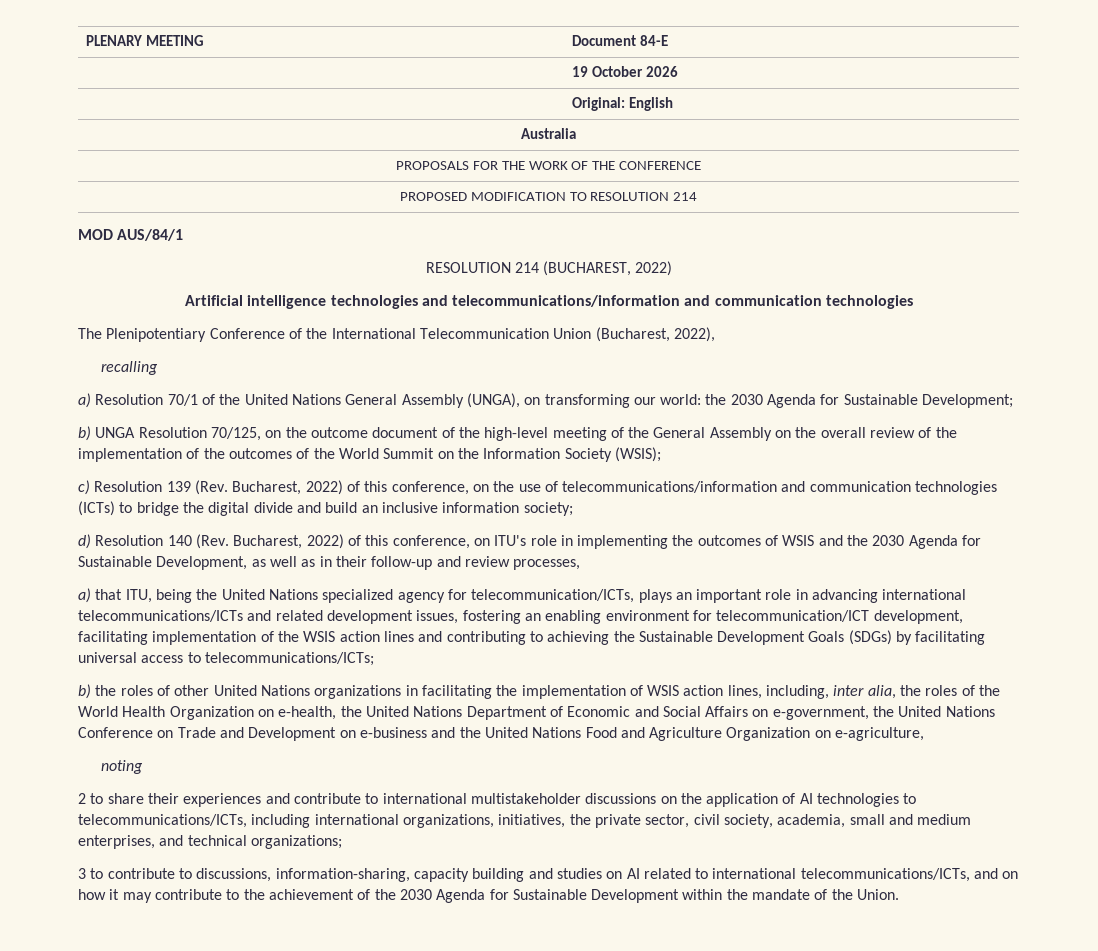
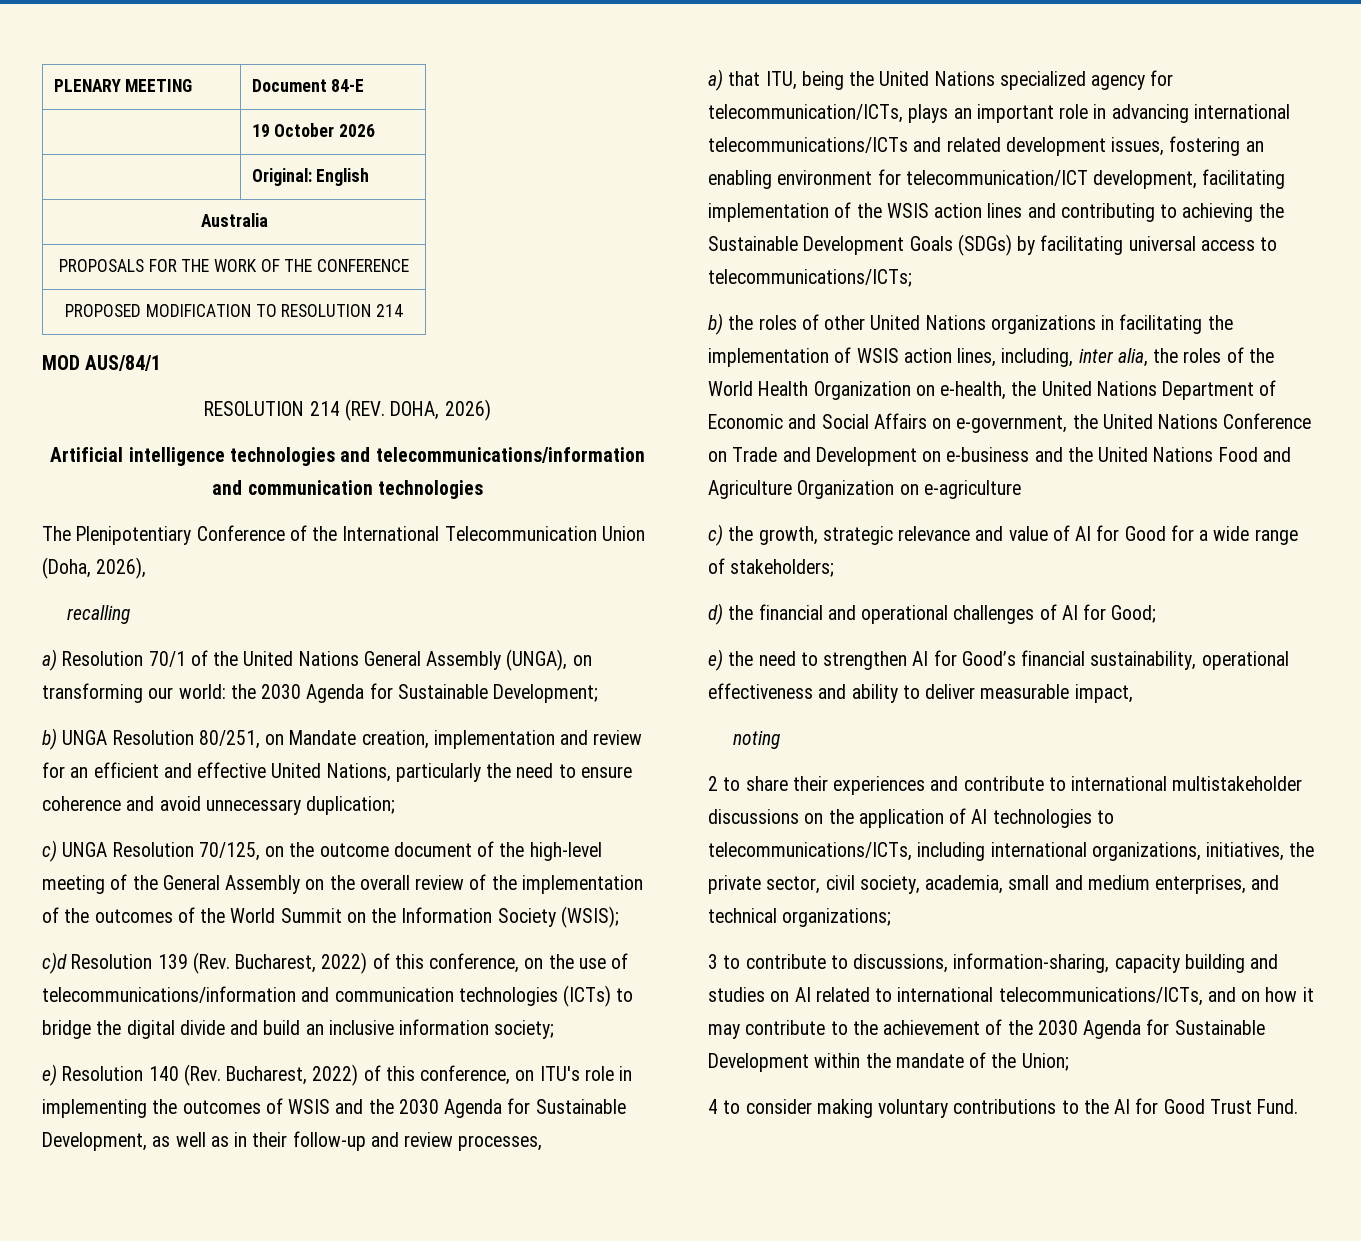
[543,261,673,276] (BUCHAREST, 2022) -> [345,399,491,421] (REV. DOHA, 2026)
[595,327,715,342] (Bucharest, 2022), -> [42,557,147,579] (Doha, 2026),
(207, 432) none -> [198,730,643,749] [42,762,632,782] [42,796,396,815] [42,840,194,862] 80/251, on Mandate creation, implementation and review for an efficient and effective United Nations, particularly the need to ensure coherence and avoid unnecessary duplication; // c) UNGA Resolution
[78,480,90,495] c) -> [42,952,67,974] c)d
[78,534,91,549] d) -> [42,1064,57,1086] e)
[835,727,925,741] e-agriculture, -> [923,480,1021,499] [708,524,1298,546] [708,558,835,577] [708,603,1157,625] [708,649,1289,671] [708,683,1133,703] e-agriculture // c) the growth, strategic relevance and value of AI for Good for a wide range of stakeholders; // d) the financial and operational challenges of AI for Good; // e) the need to strengthen AI for Good’s financial sustainability, operational effectiveness and ability to deliver measurable impact,
[857,889,900,900] Union. -> [1021,1053,1069,1071] [708,1098,1299,1118] Union; // 4 to consider making voluntary contributions to the AI for Good Trust Fund.

